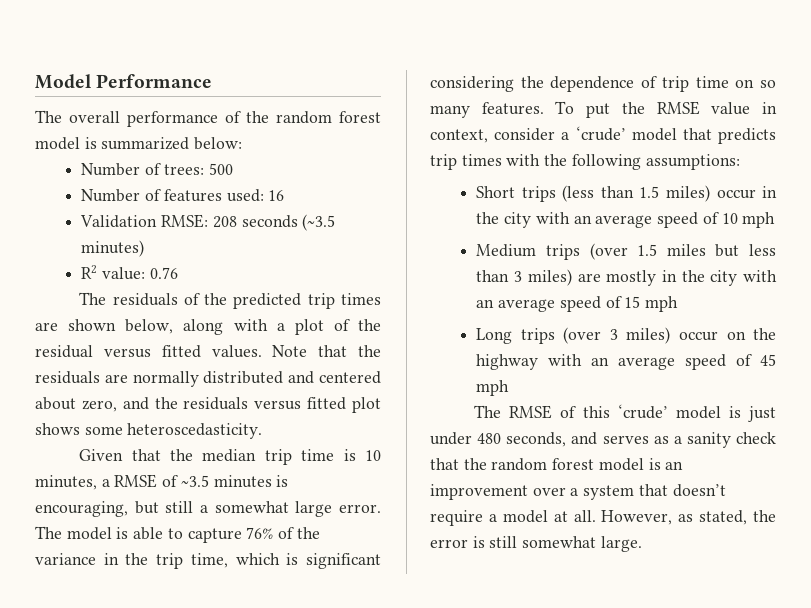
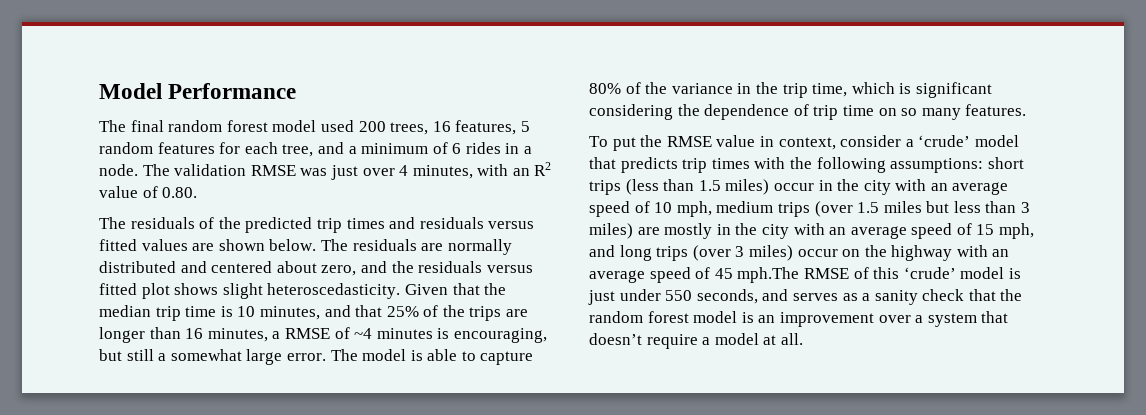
[69,111,381,127] [35,137,243,150] [81,163,233,176] [81,189,285,202] [80,214,336,231] [81,240,145,257] [81,265,178,280] overall performance of the random forest model is summarized below: // Number of trees: 500 // Number of features used: 16 // Validation RMSE: 208 seconds (~3.5 minutes) // R2 value: 0.76 -> [130,120,530,135] [99,142,533,157] [99,162,552,180] [99,186,198,198] final random forest model used 200 trees, 16 features, 5 random features for each tree, and a minimum of 6 rides in a node. The validation RMSE was just over 4 minutes, with an R2 value of 0.80.
[35,319,381,335] [35,345,381,358] are shown below, along with a plot of the residual versus fitted values. Note that the -> [389,217,535,229] [99,239,348,251] and residuals versus fitted values are shown below. The
[84,426,123,435] some -> [222,283,263,299] slight
(263, 431) // -> (401, 291) none
(97, 482) none -> [324,305,529,321] [99,327,268,343] and that 25% of the trips are longer than 16 minutes,
[180,475,209,487] ~3.5 -> [354,328,373,339] ~4
[246,527,274,539] 76% -> [589,83,621,94] 80%
(544, 108) none -> (1027, 110) //
[476,186,516,198] // Short -> [987,157,1024,169] short
[742,212,776,228] [476,244,537,257] mph // Medium -> [676,201,774,217] mph, medium
[645,296,679,312] [476,328,513,344] mph // Long -> [999,223,1035,239] [589,245,652,261] mph, and long
[476,380,510,396] [474,405,502,418] mph // The -> [737,267,800,283] mph.The
[477,433,502,444] 480 -> [665,290,693,301] 550
[601,510,776,525] [430,536,642,552] However, as stated, the error is still somewhat large. -> (803, 339) none

